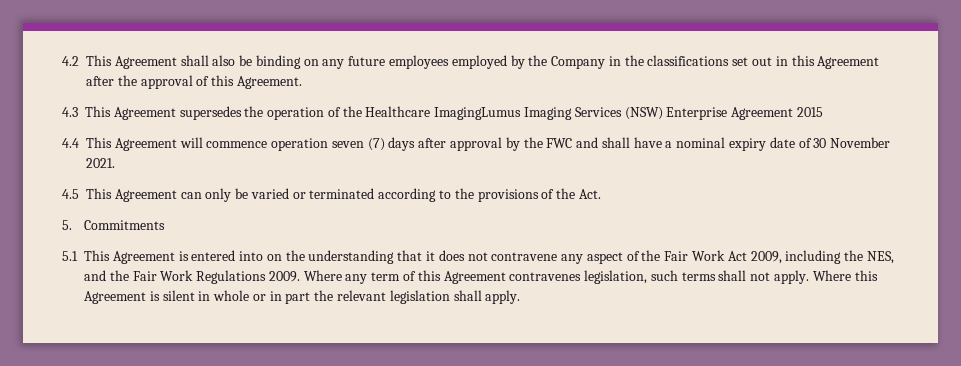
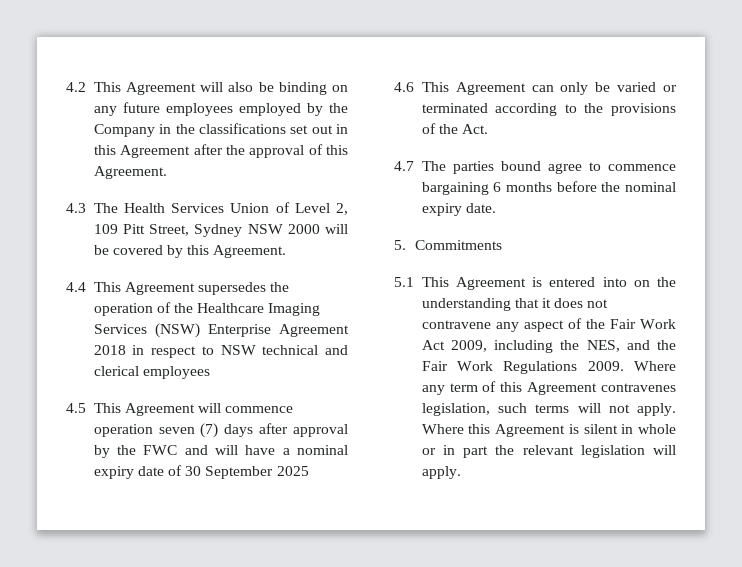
[180,55,209,66] shall -> [200,82,224,92] will
(78, 112) none -> [93,202,348,215] [93,224,348,237] [93,245,287,258] [66,282,86,292] The Health Services Union of Level 2, 109 Pitt Street, Sydney NSW 2000 will be covered by this Agreement. // 4.4
[434,107,522,120] ImagingLumus -> (265, 308) none
[796,107,823,117] [62,138,79,148] 2015 // 4.4 -> [93,345,348,358] [93,366,210,379] [66,403,86,413] 2018 in respect to NSW technical and clerical employees // 4.5
[601,137,630,148] shall -> [215,445,239,455] will
[830,137,891,148] [86,158,115,168] [62,189,79,199] November 2021. // 4.5 -> [205,466,309,479] [394,82,414,92] September 2025 // 4.6
(601, 194) none -> [394,161,676,174] [421,181,676,195] [421,203,496,216] // 4.7 The parties bound agree to commence bargaining 6 months before the nominal expiry date.
[718,270,747,281] shall -> [577,403,601,413] will
[453,290,482,301] shall -> [653,445,676,455] will

